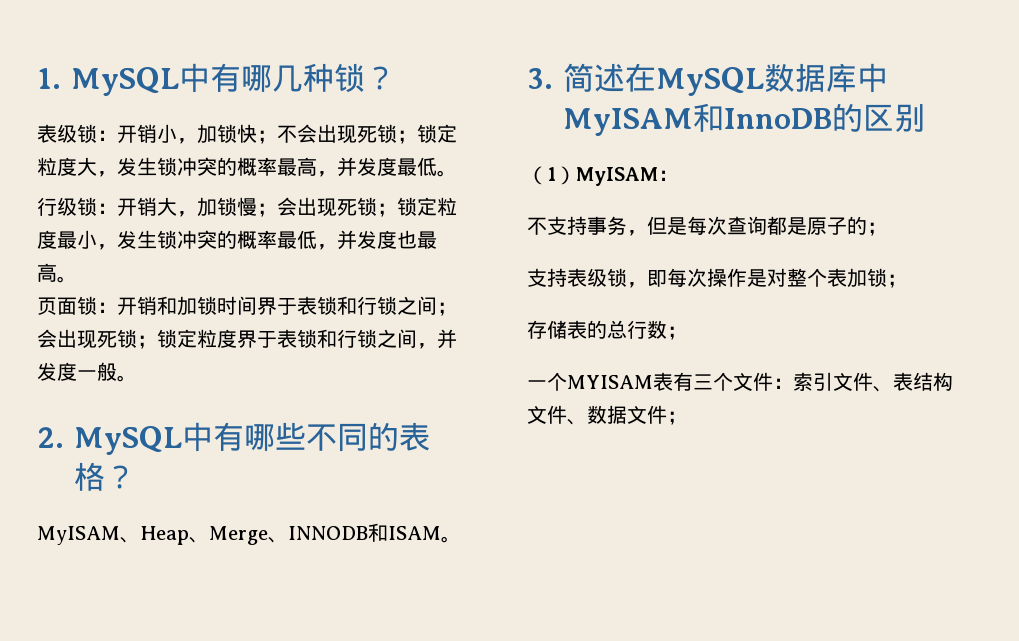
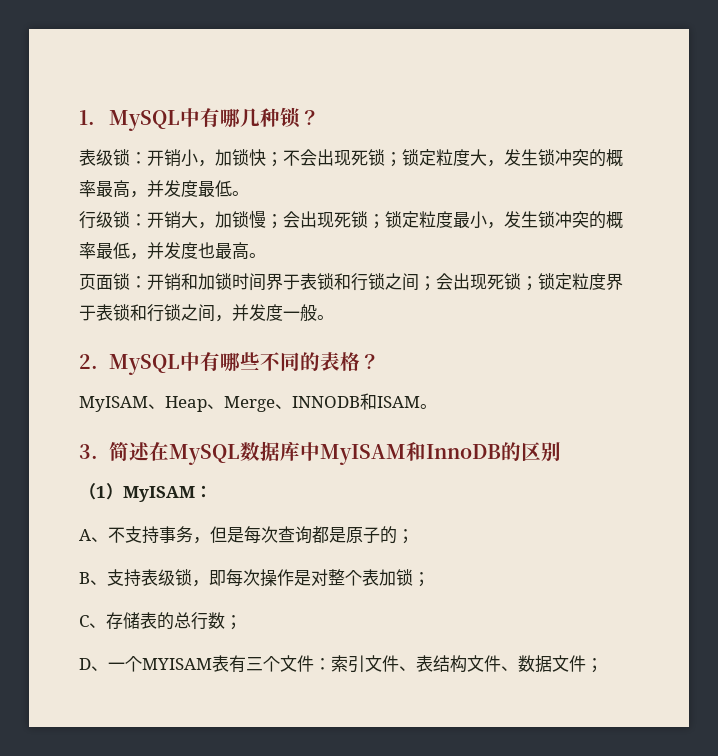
(678, 175) none -> [79,529,108,542] A、
(887, 229) none -> [79,572,107,585] B、
(907, 281) none -> [79,615,106,628] C、
(687, 333) none -> [79,658,108,671] D、

